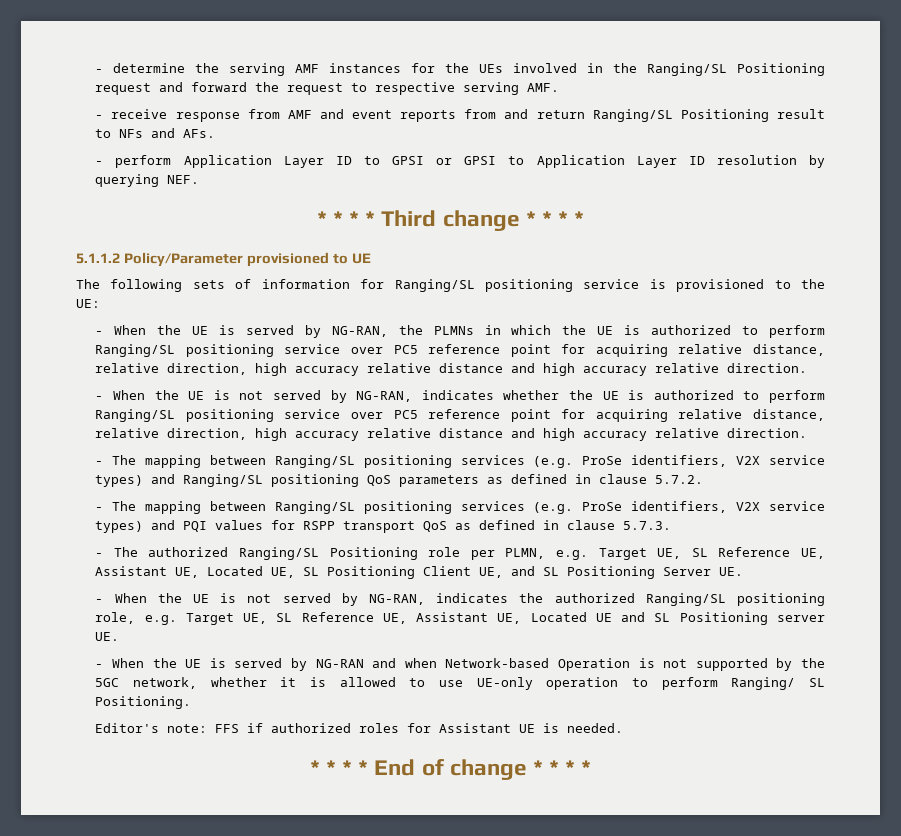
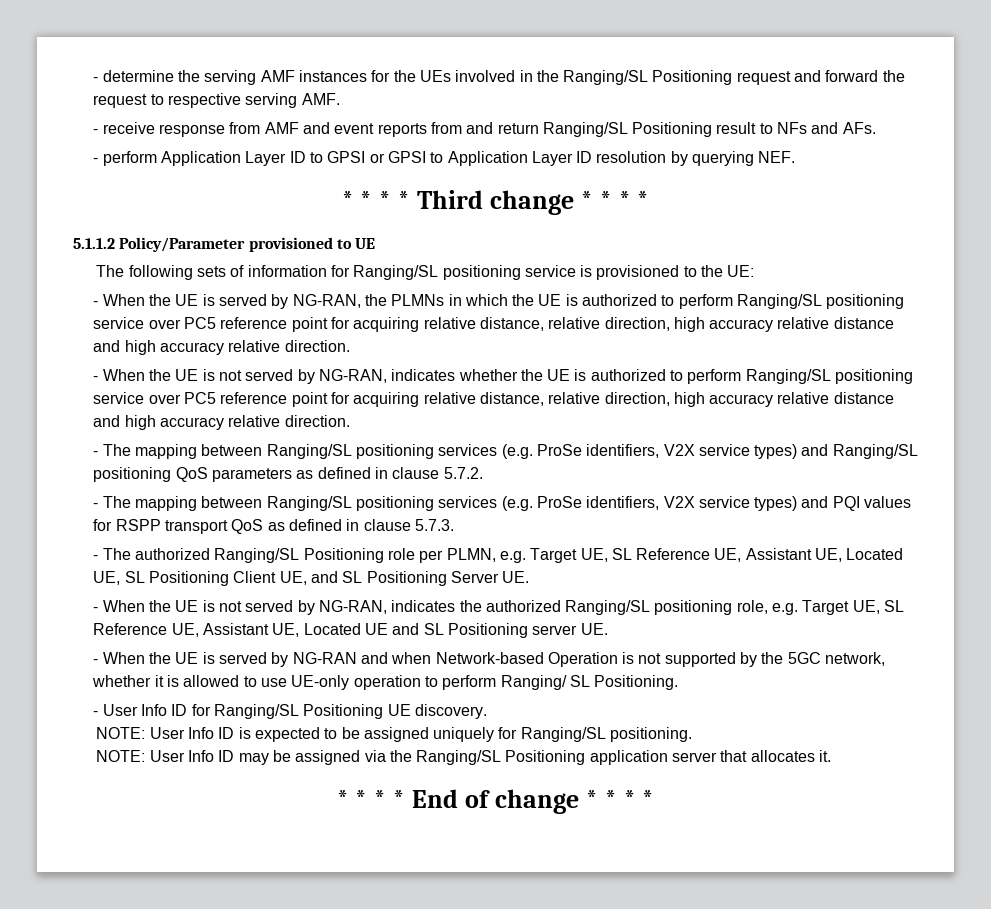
[95,723,624,733] Editor's note: FFS if authorized roles for Assistant UE is needed. -> [93,704,487,719] [96,727,693,742] [96,750,832,765] - User Info ID for Ranging/SL Positioning UE discovery. // NOTE: User Info ID is expected to be assigned uniquely for Ranging/SL positioning. // NOTE: User Info ID may be assigned via the Ranging/SL Positioning application server that allocates it.

